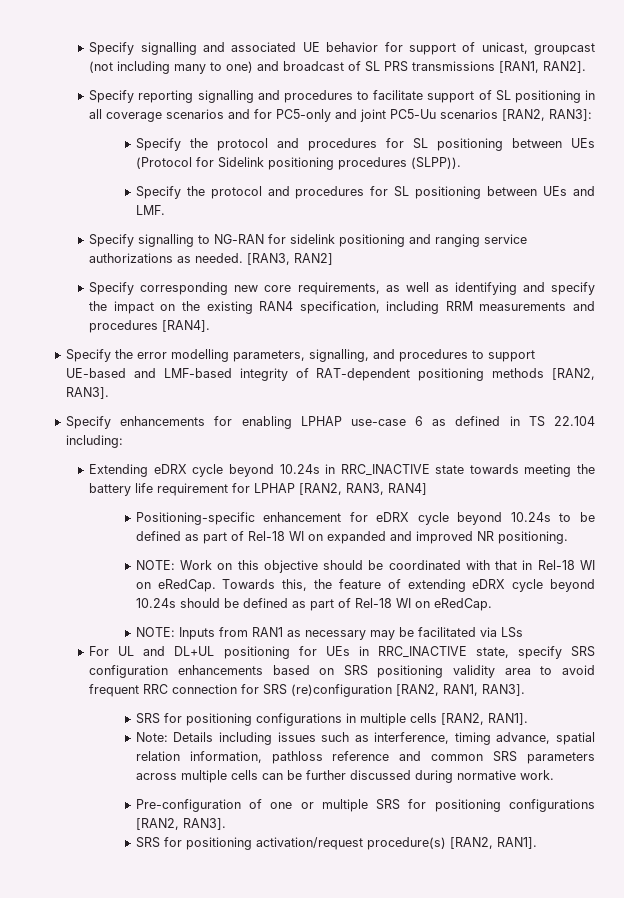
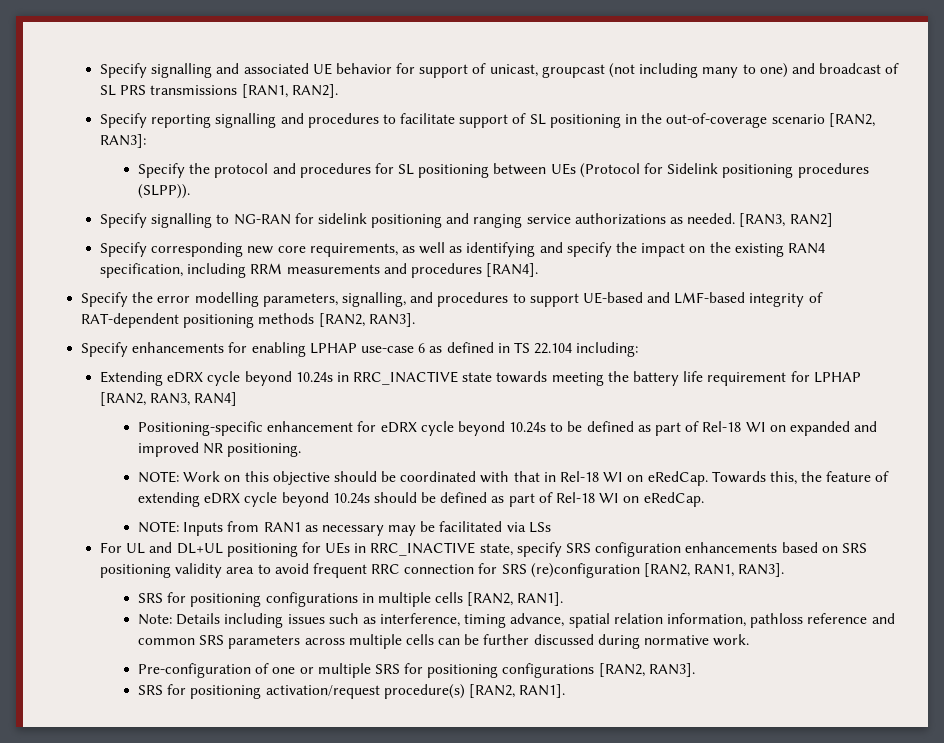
[89,109,499,122] all coverage scenarios and for PC5-only and joint PC5-Uu scenarios -> [641,113,825,128] the out-of-coverage scenario
[135,186,595,199] [135,205,165,215] // Specify the protocol and procedures for SL positioning between UEs and LMF. -> (190, 191) none

